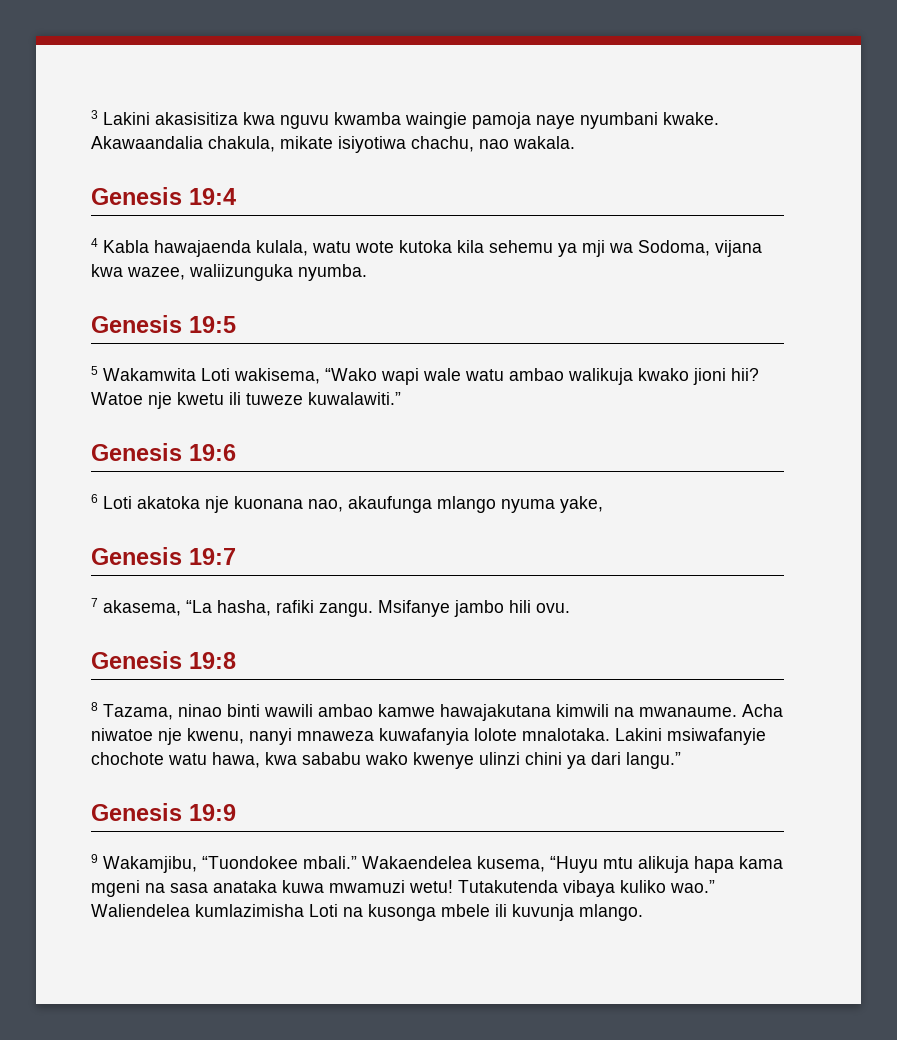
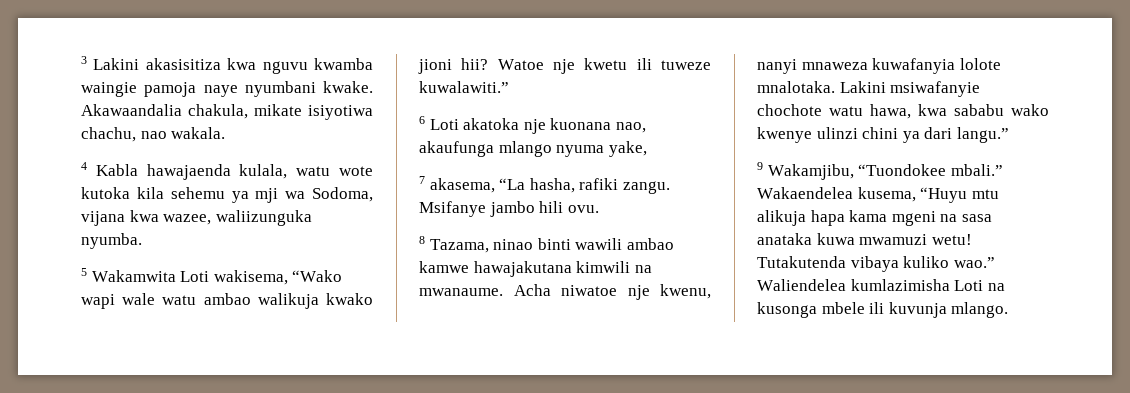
[91,187,236,205] // Genesis 19:4 -> (226, 133) none
[91,315,236,333] // Genesis 19:5 -> (142, 241) none
[91,443,236,461] // Genesis 19:6 -> (509, 87) none
[91,547,236,565] // Genesis 19:7 -> (647, 149) none
[91,651,236,669] // Genesis 19:8 -> (599, 209) none
[91,803,236,821] // Genesis 19:9 -> (1009, 135) none

